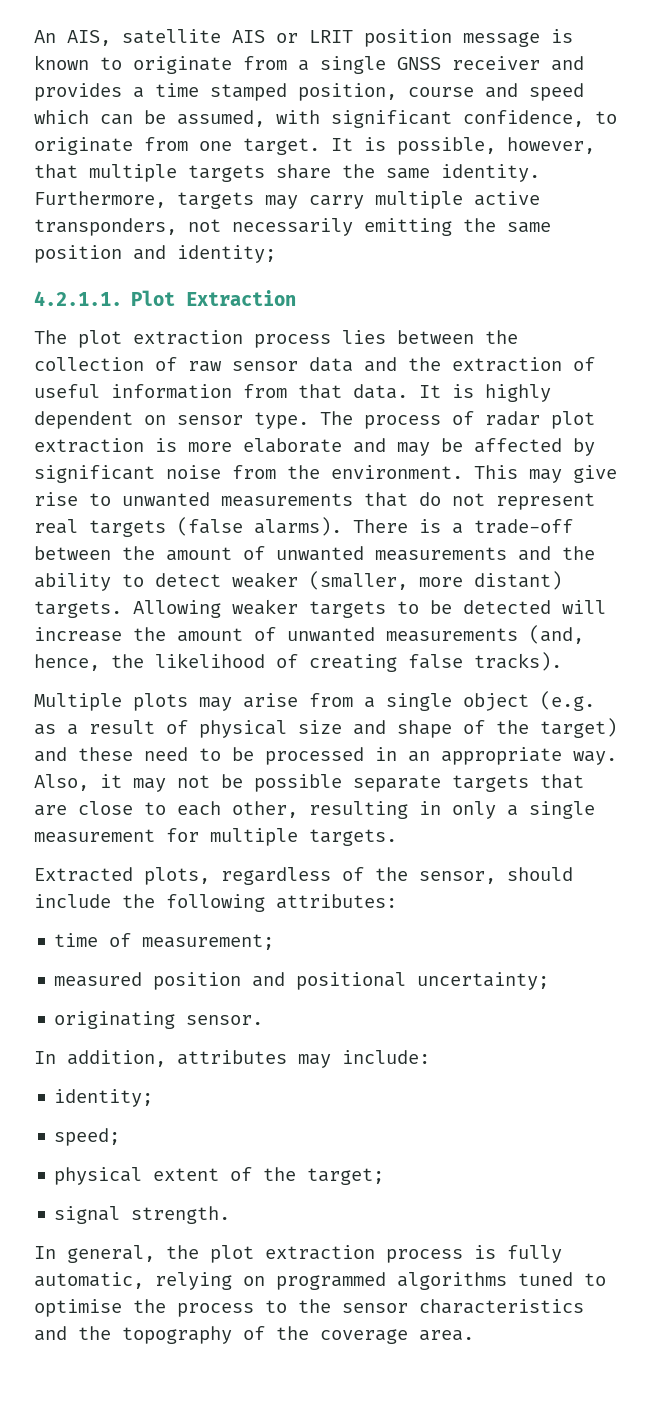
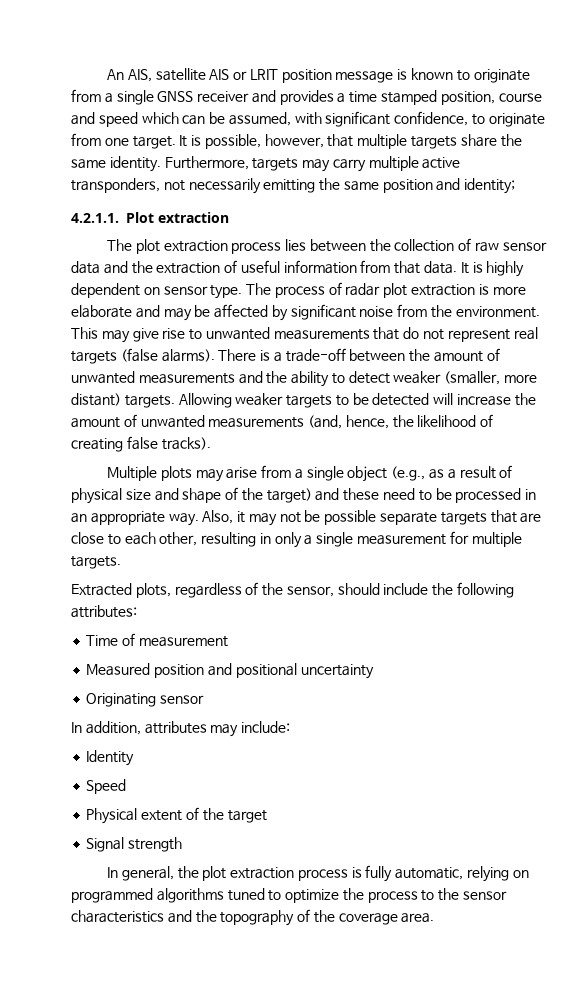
[186,290,297,306] Extraction -> [158,212,229,223] extraction
[540,691,595,711] (e.g. -> [391,466,426,481] (e.g.,
[54,933,275,950] [54,972,550,990] [54,1011,264,1029] time of measurement; // measured position and positional uncertainty; // originating sensor. -> [86,633,228,647] [86,663,374,679] [86,693,205,707] Time of measurement // Measured position and positional uncertainty // Originating sensor
[54,1089,154,1107] [54,1128,121,1146] [54,1167,385,1185] [54,1206,231,1224] identity; // speed; // physical extent of the target; // signal strength. -> [86,750,135,766] [86,779,127,794] [86,807,267,824] [86,837,183,852] Identity // Speed // Physical extent of the target // Signal strength
[34,1299,122,1317] optimise -> [285,889,340,903] optimize

